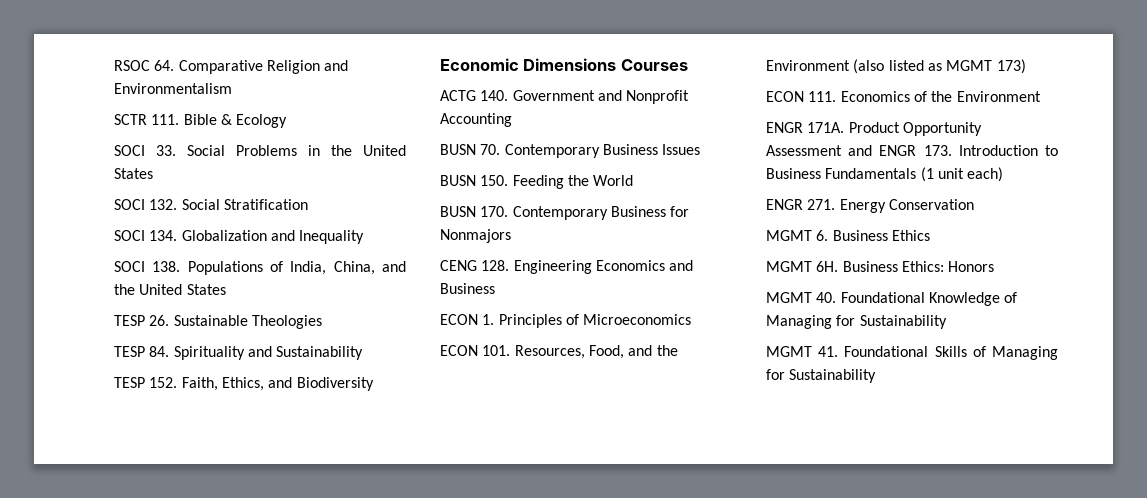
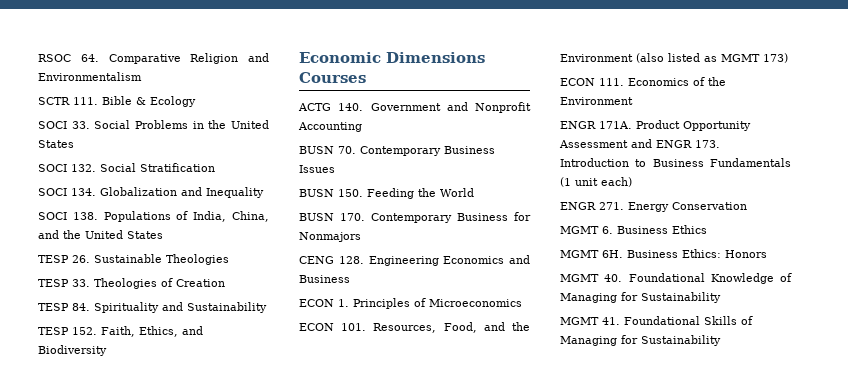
(322, 322) none -> [38,278,225,289] // TESP 33. Theologies of Creation

